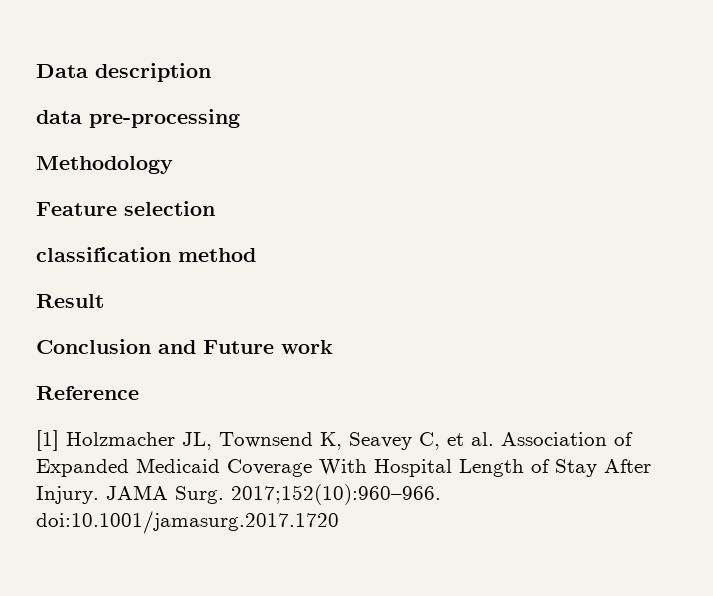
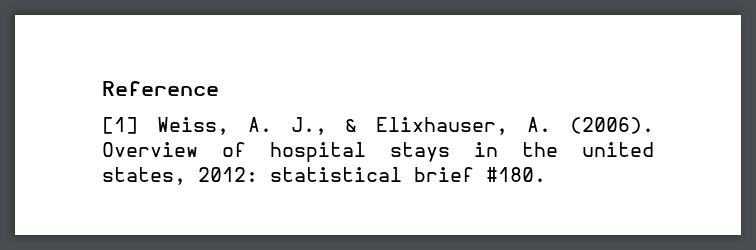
[36,63,211,82] [36,109,240,128] [36,156,173,174] [36,201,215,216] [36,247,256,262] [36,294,104,308] [36,339,333,354] [36,386,139,400] [36,430,633,451] [36,458,651,477] [36,484,441,505] [36,511,339,534] Data description // data pre-processing // Methodology // Feature selection // classification method // Result // Conclusion and Future work // Reference // [1] Holzmacher JL, Townsend K, Seavey C, et al. Association of Expanded Medicaid Coverage With Hospital Length of Stay After Injury. JAMA Surg. 2017;152(10):960–966. doi:10.1001/jamasurg.2017.1720 -> [102,81,219,96] [102,117,654,135] [102,142,654,162] [102,167,546,185] Reference // [1] Weiss, A. J., & Elixhauser, A. (2006). Overview of hospital stays in the united states, 2012: statistical brief #180.

